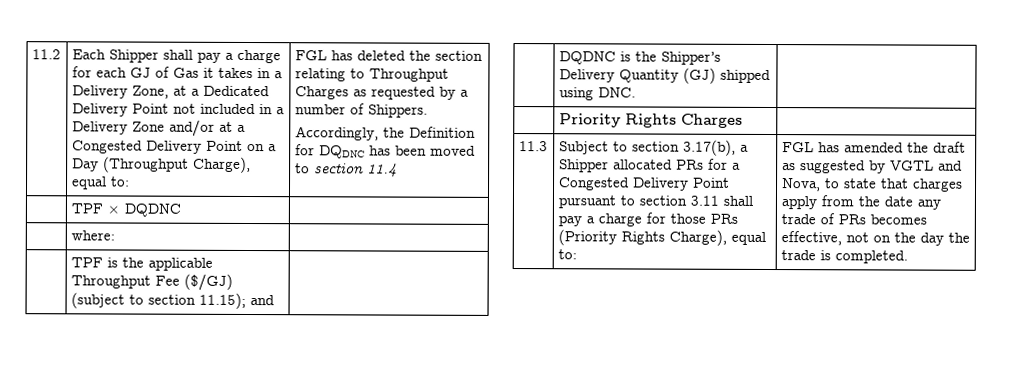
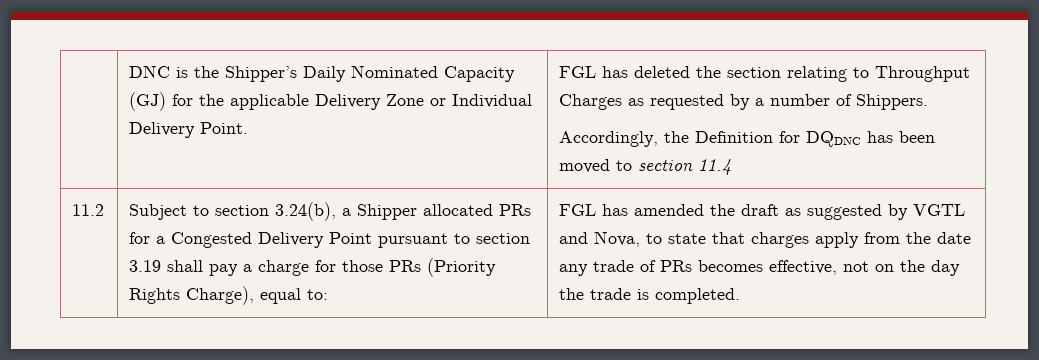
[31,49,61,60] [71,49,281,64] [71,66,283,79] [71,85,270,99] [71,103,285,117] [71,119,246,137] [71,140,277,154] [71,156,251,174] [70,176,130,190] 11.2 | Each Shipper shall pay a charge for each GJ of Gas it takes in a Delivery Zone, at a Dedicated Delivery Point not included in a Delivery Zone and/or at a Congested Delivery Point on a Day (Throughput Charge), equal to: -> [129,65,516,82] [129,92,533,111] [129,122,249,138] | DNC is the Shipper’s Daily Nominated Capacity (GJ) for the applicable Delivery Zone or Individual Delivery Point.
[70,203,181,217] [70,230,115,241] [70,257,213,271] [70,273,233,291] [70,292,275,309] [558,51,721,65] [558,67,771,84] [558,87,636,101] [558,113,743,128] [518,141,548,152] | TPF × DQDNC | // | where: | // | TPF is the applicable Throughput Fee ($/GJ) (subject to section 11.15); and | // | DQDNC is the Shipper’s Delivery Quantity (GJ) shipped using DNC. | // | Priority Rights Charges | // 11.3 -> [72,204,105,216] 11.2
[682,139,736,156] 3.17(b), -> [275,202,337,221] 3.24(b),
[689,195,719,206] 3.11 -> [129,260,162,272] 3.19

